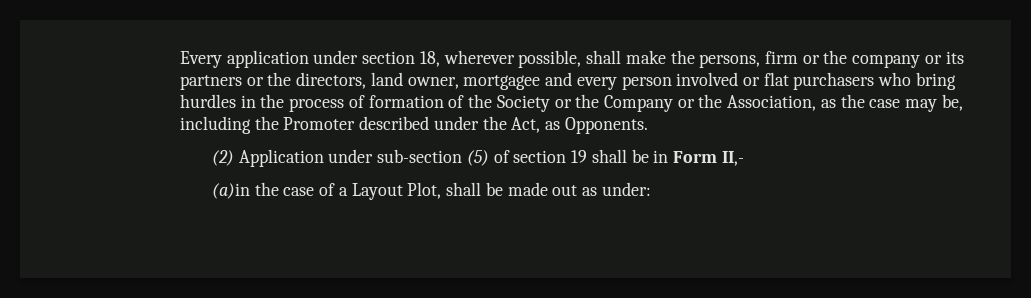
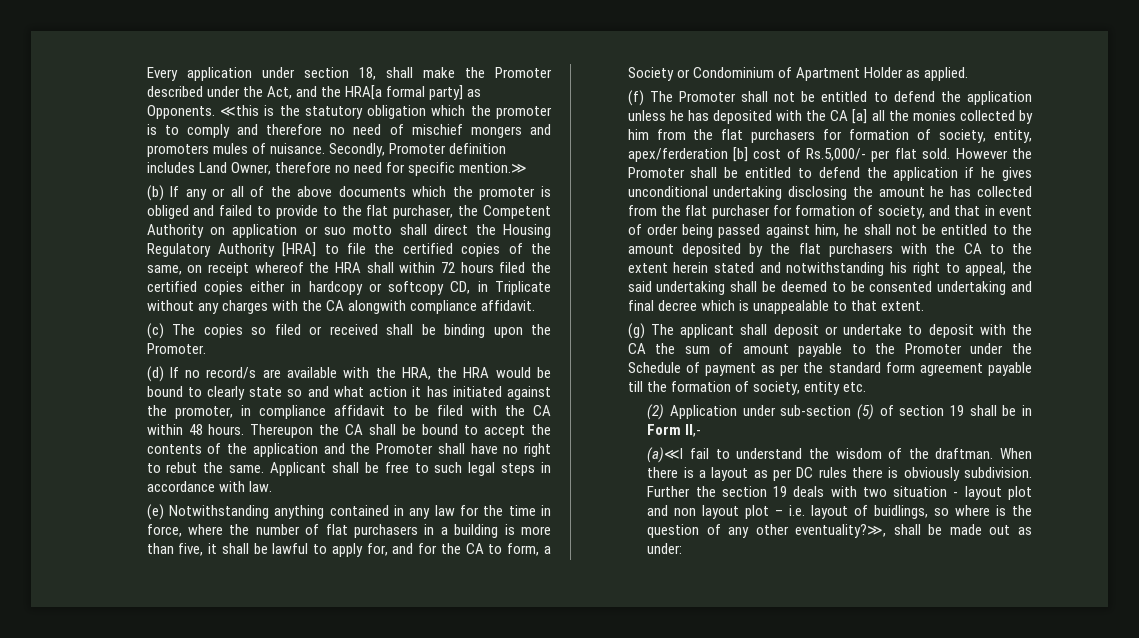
[443,50,582,68] wherever possible, -> (376, 73) none
[699,50,964,68] [180,72,956,90] [180,94,963,112] [180,116,279,134] persons, firm or the company or its partners or the directors, land owner, mortgagee and every person involved or flat purchasers who bring hurdles in the process of formation of the Society or the Company or the Association, as the case may be, including the -> (485, 72) none
[545,117,648,134] as Opponents. -> [295,85,482,100] [146,105,552,119] [146,124,552,138] [146,143,506,157] [146,162,527,176] [146,185,551,201] [146,205,551,219] [146,224,551,238] [146,242,552,257] [146,262,551,276] [146,281,551,295] [146,300,535,314] [146,323,551,339] [146,343,206,354] [146,366,552,382] [146,386,551,400] [146,405,551,419] [146,424,551,438] [146,443,551,457] [146,462,551,476] [146,481,272,492] [146,504,551,520] [146,524,551,538] [146,543,551,557] [627,67,968,81] [627,90,1032,106] [627,109,1033,124] [627,129,1032,143] [627,147,1032,162] [627,167,1032,181] [627,186,1032,200] [627,205,1032,219] [627,224,1033,238] [627,243,1032,257] [627,262,1032,276] [627,281,1032,295] [627,300,924,314] [627,323,1032,339] [627,343,1032,357] [627,362,1032,376] [627,381,866,395] and the HRA[a formal party] as Opponents. ≪this is the statutory obligation which the promoter is to comply and therefore no need of mischief mongers and promoters mules of nuisance. Secondly, Promoter definition includes Land Owner, therefore no need for specific mention.≫ // (b) If any or all of the above documents which the promoter is obliged and failed to provide to the flat purchaser, the Competent Authority on application or suo motto shall direct the Housing Regulatory Authority [HRA] to file the certified copies of the same, on receipt whereof the HRA shall within 72 hours filed the certified copies either in hardcopy or softcopy CD, in Triplicate without any charges with the CA alongwith compliance affidavit. // (c) The copies so filed or received shall be binding upon the Promoter. // (d) If no record/s are available with the HRA, the HRA would be bound to clearly state so and what action it has initiated against the promoter, in compliance affidavit to be filed with the CA within 48 hours. Thereupon the CA shall be bound to accept the contents of the application and the Promoter shall have no right to rebut the same. Applicant shall be free to such legal steps in accordance with law. // (e) Notwithstanding anything contained in any law for the time in force, where the number of flat purchasers in a building is more than five, it shall be lawful to apply for, and for the CA to form, a Society or Condominium of Apartment Holder as applied. // (f) The Promoter shall not be entitled to defend the application unless he has deposited with the CA [a] all the monies collected by him from the flat purchasers for formation of society, entity, apex/ferderation [b] cost of Rs.5,000/- per flat sold. However the Promoter shall be entitled to defend the application if he gives unconditional undertaking disclosing the amount he has collected from the flat purchaser for formation of society, and that in event of order being passed against him, he shall not be entitled to the amount deposited by the flat purchasers with the CA to the extent herein stated and notwithstanding his right to appeal, the said undertaking shall be deemed to be consented undertaking and final decree which is unappealable to that extent. // (g) The applicant shall deposit or undertake to deposit with the CA the sum of amount payable to the Promoter under the Schedule of payment as per the standard form agreement payable till the formation of society, entity etc.
[212,182,442,200] (a)in the case of a Layout Plot, -> [647,447,1032,463] [647,467,1032,481] [647,486,1032,500] [647,505,1032,519] [647,524,887,538] (a)≪I fail to understand the wisdom of the draftman. When there is a layout as per DC rules there is obviously subdivision. Further the section 19 deals with two situation - layout plot and non layout plot – i.e. layout of buidlings, so where is the question of any other eventuality?≫,

